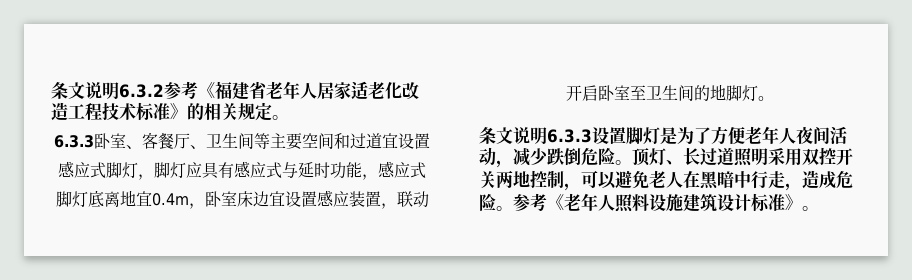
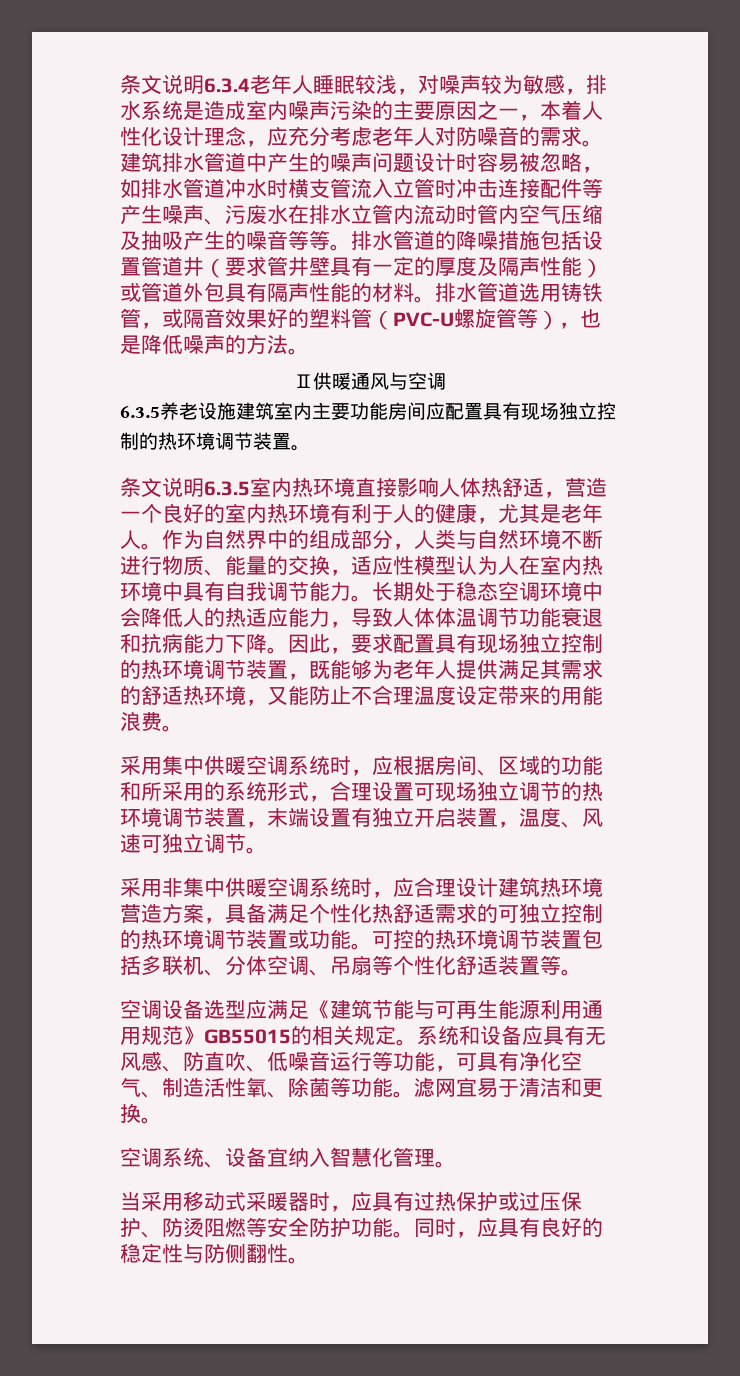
[51,81,419,100] [51,102,289,121] [54,132,430,150] [58,161,426,180] [55,190,429,209] [566,84,774,101] [479,126,847,145] [479,147,853,168] [479,170,853,191] [479,193,802,213] 条文说明6.3.2参考《福建省老年人居家适老化改造工程技术标准》的相关规定。 // 6.3.3卧室、客餐厅、卫生间等主要空间和过道宜设置感应式脚灯，脚灯应具有感应式与延时功能，感应式脚灯底离地宜0.4m，卧室床边宜设置感应装置，联动开启卧室至卫生间的地脚灯。 // 条文说明6.3.3设置脚灯是为了方便老年人夜间活动，减少跌倒危险。顶灯、长过道照明采用双控开关两地控制，可以避免老人在黑暗中行走，造成危险。参考《老年人照料设施建筑设计标准》 -> [120,74,607,95] [120,100,603,121] [120,126,603,147] [120,152,603,173] [120,178,603,199] [120,204,603,225] [120,230,603,251] [120,256,603,278] [120,282,603,303] [120,308,601,330] [120,334,309,355] [294,372,446,390] [120,402,616,420] [120,432,310,451] [120,477,607,498] [120,503,603,524] [120,529,603,550] [120,555,603,576] [120,581,603,602] [120,607,603,628] [120,633,603,654] [120,659,603,680] [120,685,603,706] [120,711,183,732] [120,755,603,776] [120,781,603,802] [120,807,603,828] [120,833,267,854] [120,877,603,898] [120,903,603,924] [120,929,603,950] [120,955,582,976] [120,999,603,1019] [120,1025,606,1046] [120,1051,582,1072] [120,1077,603,1098] [120,1103,162,1124] [120,1147,456,1168] [120,1191,582,1212] [120,1217,603,1238] [120,1243,288,1263] 条文说明6.3.4老年人睡眠较浅，对噪声较为敏感，排水系统是造成室内噪声污染的主要原因之一，本着人性化设计理念，应充分考虑老年人对防噪音的需求。建筑排水管道中产生的噪声问题设计时容易被忽略，如排水管道冲水时横支管流入立管时冲击连接配件等产生噪声、污废水在排水立管内流动时管内空气压缩及抽吸产生的噪音等等。排水管道的降噪措施包括设置管道井（要求管井壁具有一定的厚度及隔声性能）或管道外包具有隔声性能的材料。排水管道选用铸铁管，或隔音效果好的塑料管（PVC-U螺旋管等），也是降低噪声的方法。 // Ⅱ供暖通风与空调 // 6.3.5养老设施建筑室内主要功能房间应配置具有现场独立控制的热环境调节装置。 // 条文说明6.3.5室内热环境直接影响人体热舒适，营造一个良好的室内热环境有利于人的健康，尤其是老年人。作为自然界中的组成部分，人类与自然环境不断进行物质、能量的交换，适应性模型认为人在室内热环境中具有自我调节能力。长期处于稳态空调环境中会降低人的热适应能力，导致人体体温调节功能衰退和抗病能力下降。因此，要求配置具有现场独立控制的热环境调节装置，既能够为老年人提供满足其需求的舒适热环境，又能防止不合理温度设定带来的用能浪费。 // 采用集中供暖空调系统时，应根据房间、区域的功能和所采用的系统形式，合理设置可现场独立调节的热环境调节装置，末端设置有独立开启装置，温度、风速可独立调节。 // 采用非集中供暖空调系统时，应合理设计建筑热环境营造方案，具备满足个性化热舒适需求的可独立控制的热环境调节装置或功能。可控的热环境调节装置包括多联机、分体空调、吊扇等个性化舒适装置等。 // 空调设备选型应满足《建筑节能与可再生能源利用通用规范》GB55015的相关规定。系统和设备应具有无风感、防直吹、低噪音运行等功能，可具有净化空气、制造活性氧、除菌等功能。滤网宜易于清洁和更换。 // 空调系统、设备宜纳入智慧化管理。 // 当采用移动式采暖器时，应具有过热保护或过压保护、防烫阻燃等安全防护功能。同时，应具有良好的稳定性与防侧翻性

